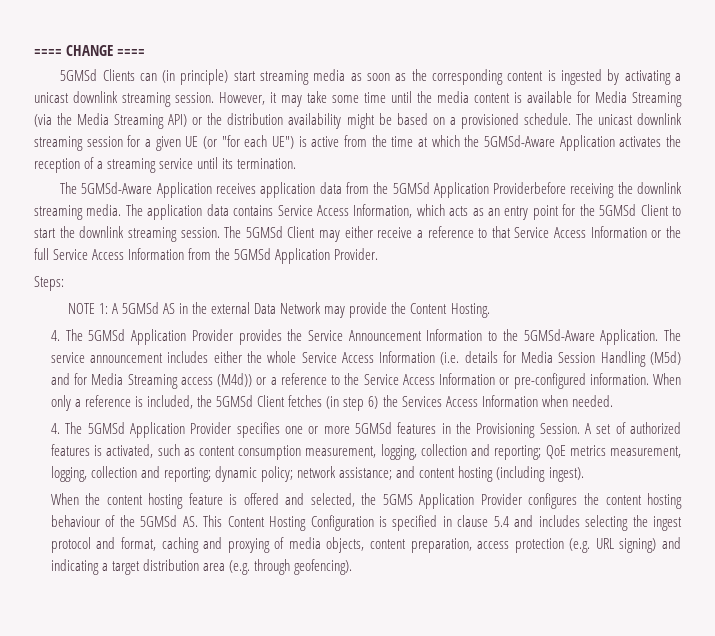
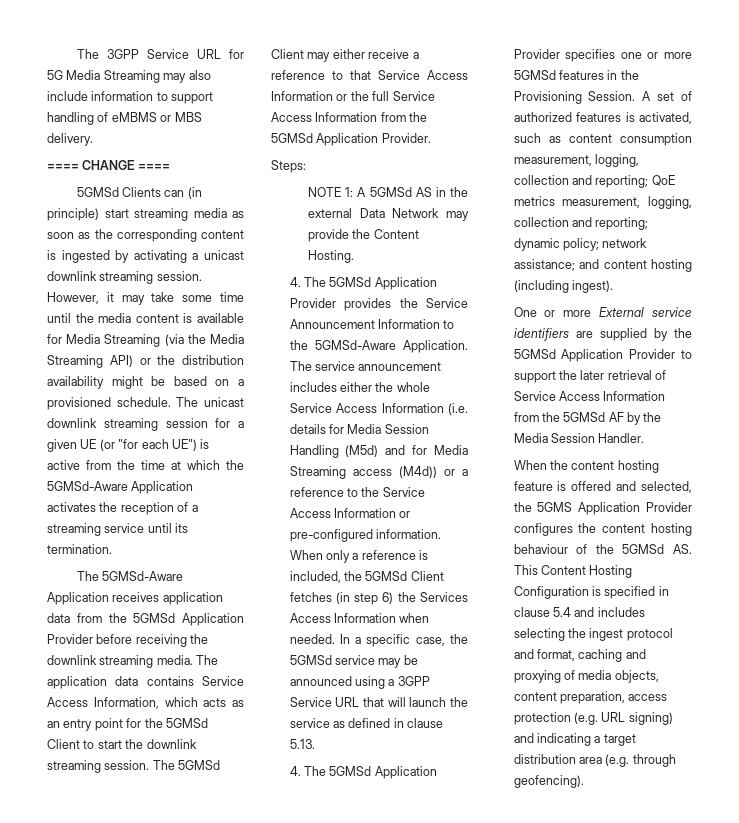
(34, 52) none -> [76,49,244,59] [47,70,211,83] [47,91,214,104] [47,112,202,125] [47,133,93,146] The 3GPP Service URL for 5G Media Streaming may also include information to support handling of eMBMS or MBS delivery. //
[493,182,567,194] Providerbefore -> [47,634,133,644] Provider before
(613, 401) none -> [339,634,468,647] [289,655,418,668] [289,676,430,689] [289,697,468,707] [289,718,444,728] [289,739,315,749] In a specific case, the 5GMSd service may be announced using a 3GPP Service URL that will launch the service as defined in clause 5.13.
(584, 474) none -> [513,307,692,317] [513,328,692,341] [513,349,692,362] [513,370,667,383] [513,391,666,401] [513,412,662,425] [513,433,645,443] // One or more External service identifiers are supplied by the 5GMSd Application Provider to support the later retrieval of Service Access Information from the 5GMSd AF by the Media Session Handler.

